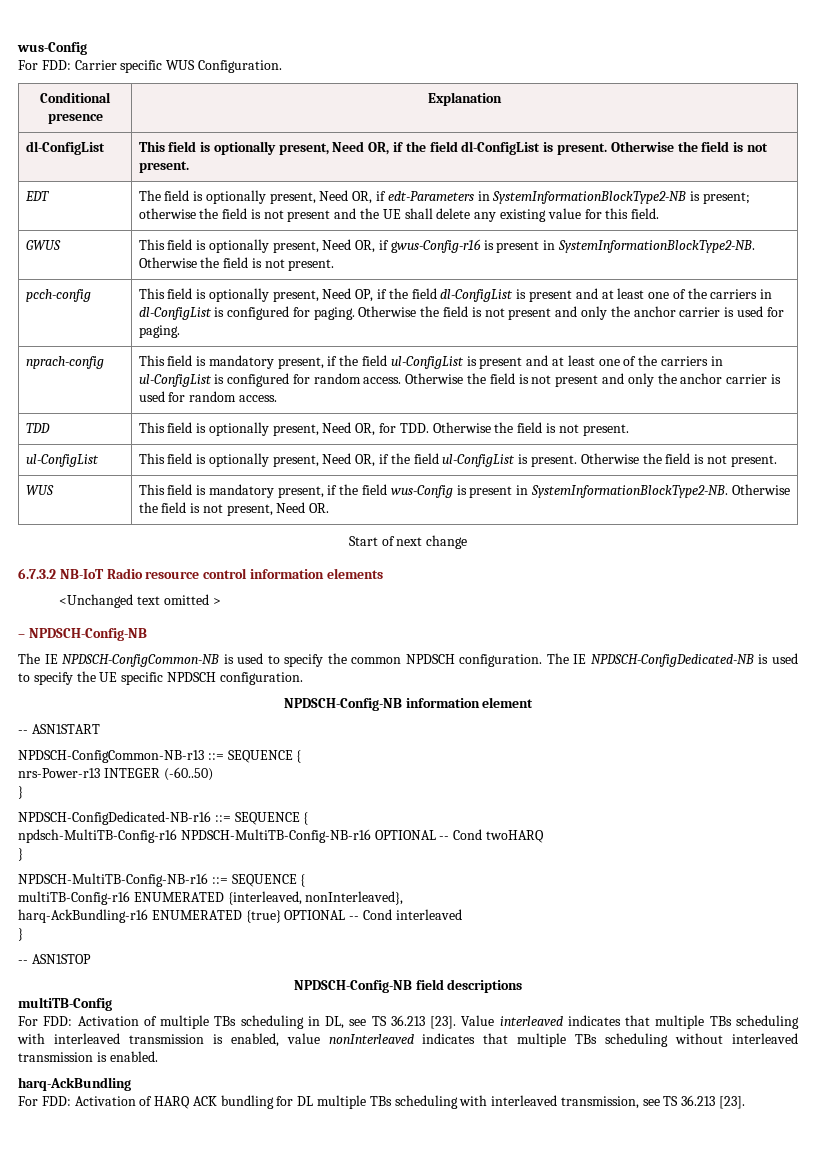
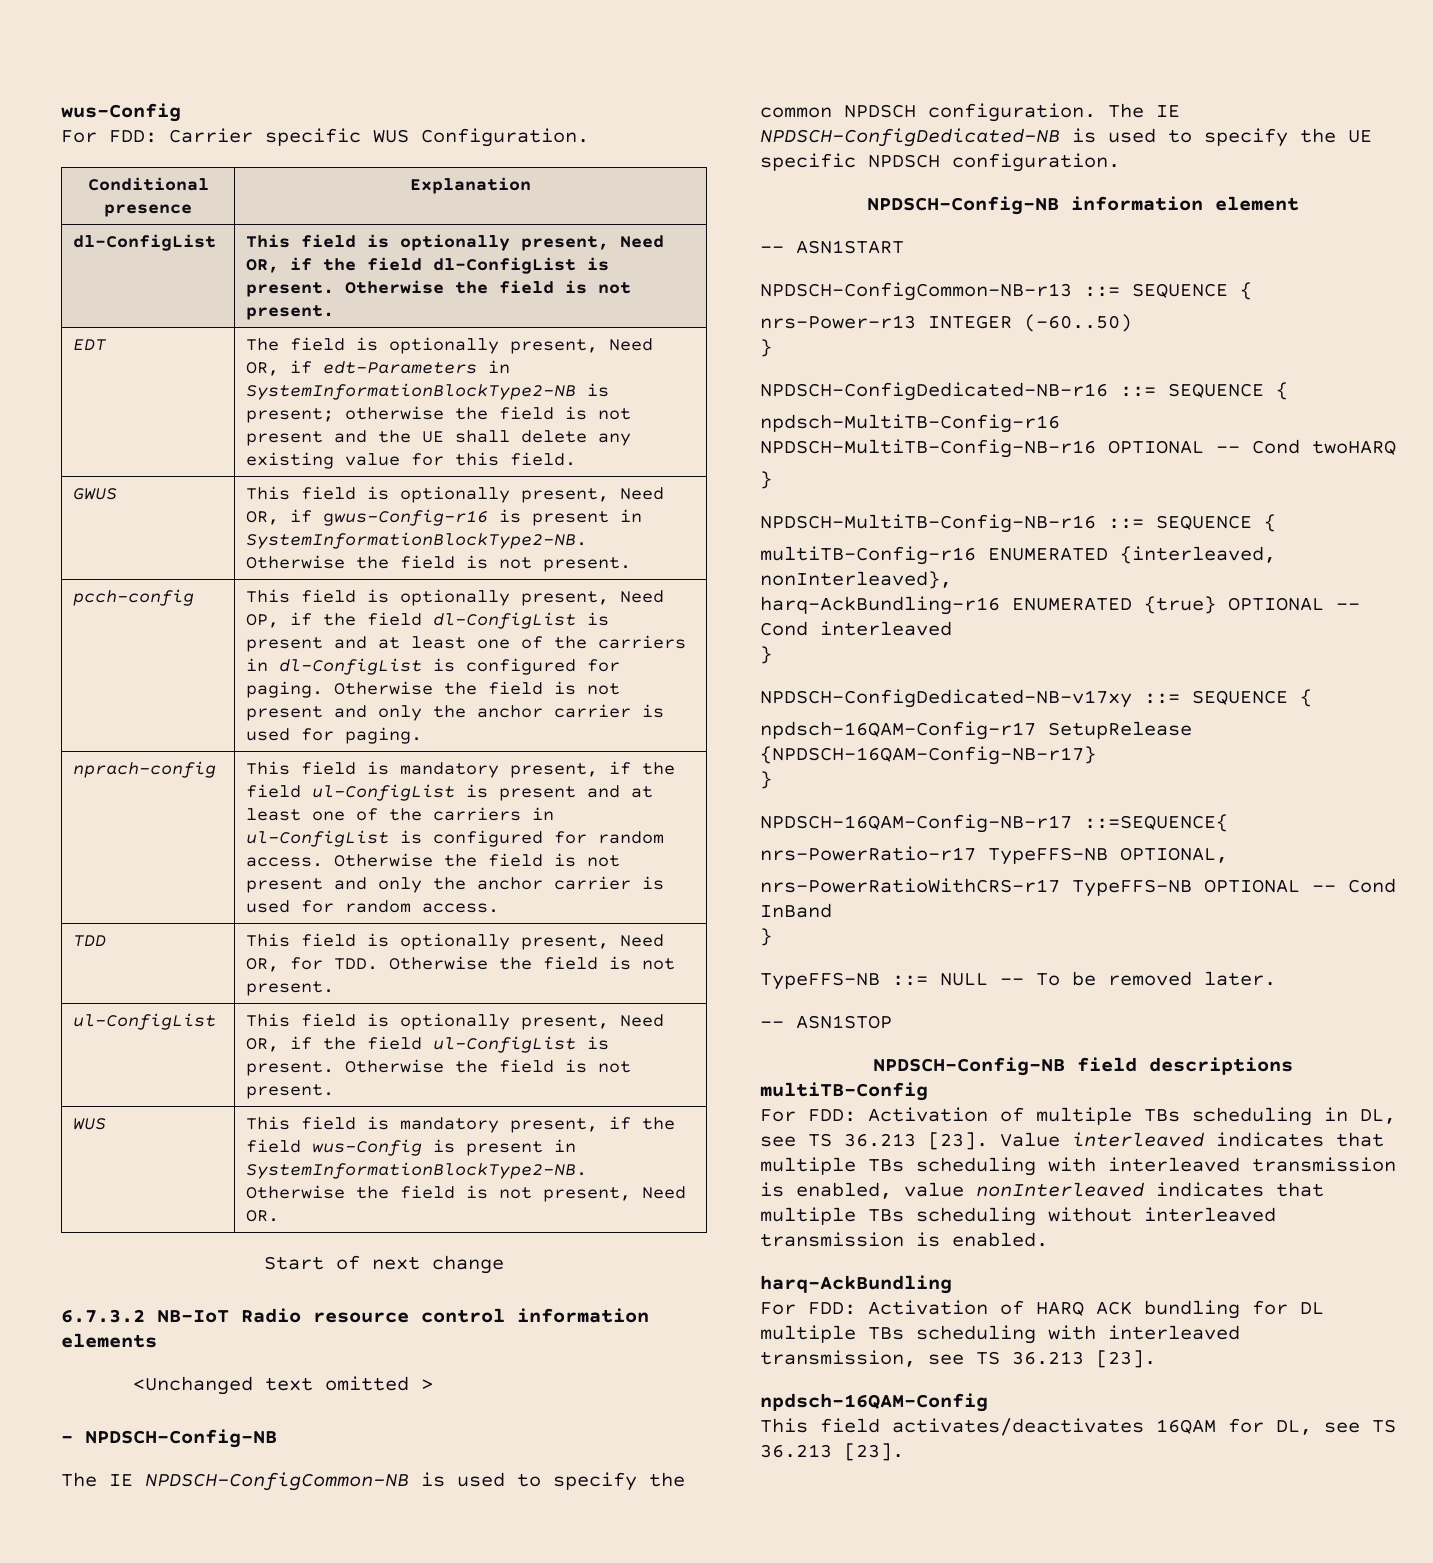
(23, 934) none -> [760,689,1312,708] [760,721,1192,740] [760,746,1096,765] [760,771,772,789] [760,814,1228,833] [760,846,1228,865] [760,878,1396,897] [760,903,832,918] [760,928,772,946] [760,971,1276,990] // NPDSCH-ConfigDedicated-NB-v17xy ::= SEQUENCE { // npdsch-16QAM-Config-r17 SetupRelease {NPDSCH-16QAM-Config-NB-r17} // } // NPDSCH-16QAM-Config-NB-r17 ::=SEQUENCE{ // nrs-PowerRatio-r17 TypeFFS-NB OPTIONAL, // nrs-PowerRatioWithCRS-r17 TypeFFS-NB OPTIONAL -- Cond InBand // } // TypeFFS-NB ::= NULL -- To be removed later.
(746, 1102) none -> [760,1393,988,1412] [760,1418,1396,1436] [760,1443,904,1461] // npdsch-16QAM-Config // This field activates/deactivates 16QAM for DL, see TS 36.213 [23].

